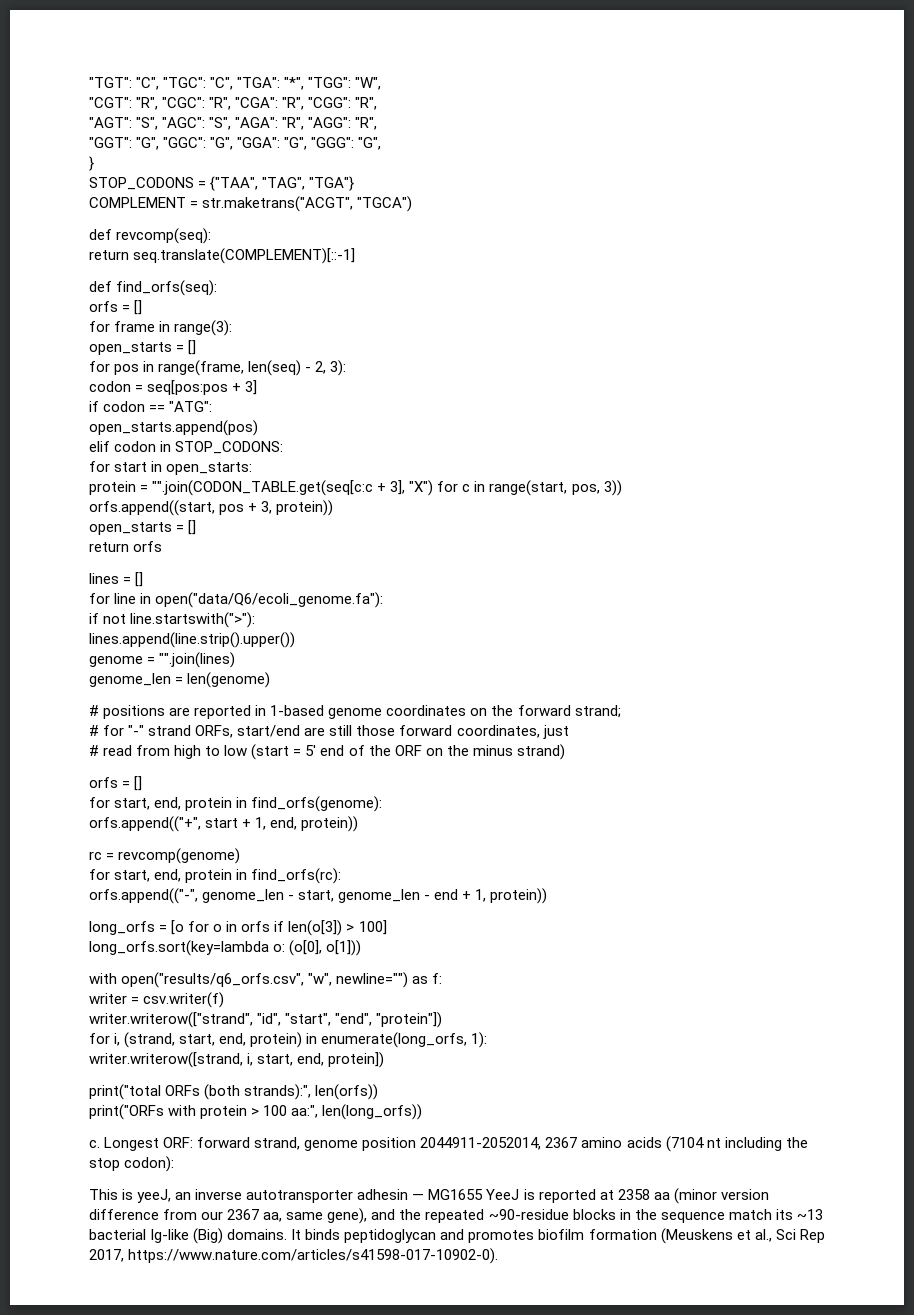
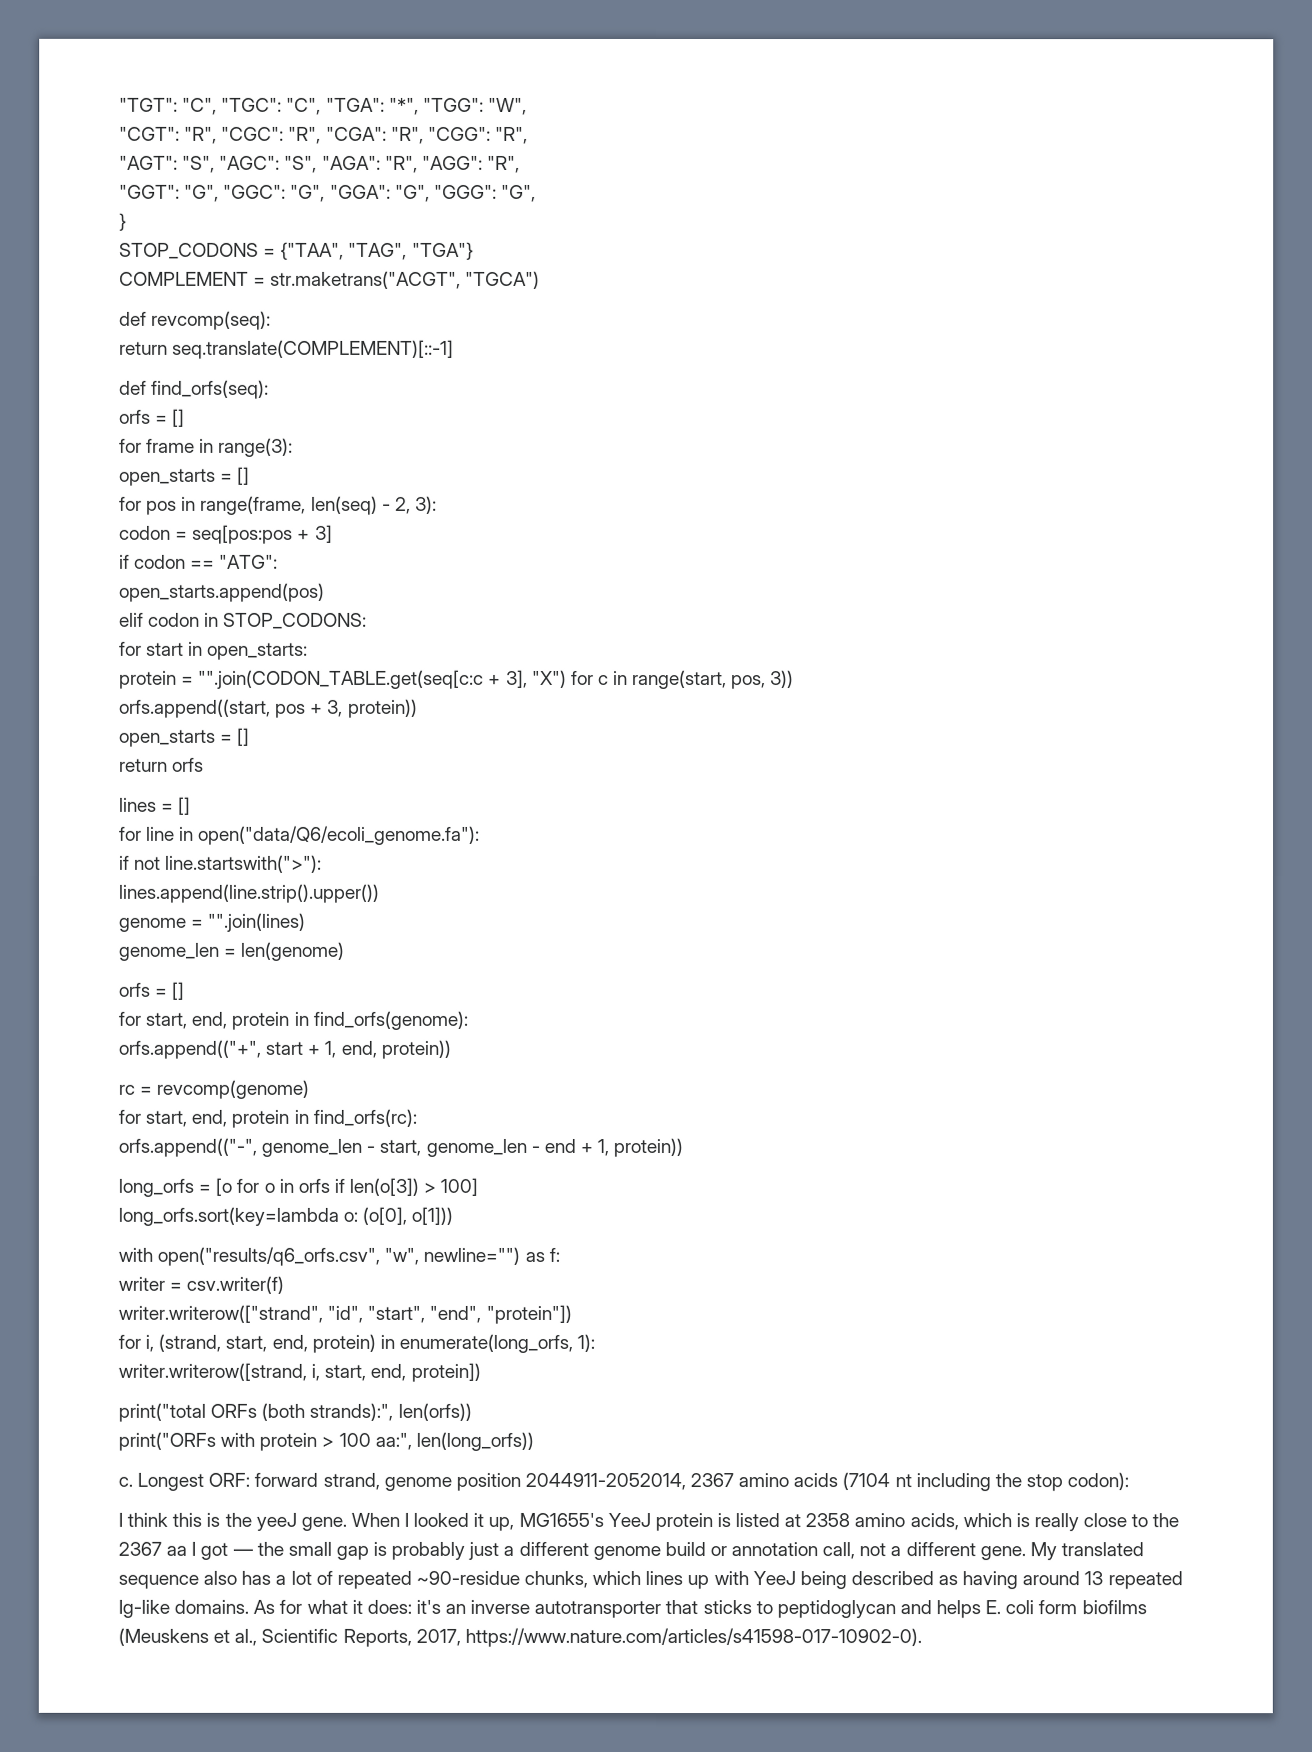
[89,705,621,719] [89,725,569,739] [89,744,565,760] // # positions are reported in 1-based genome coordinates on the forward strand; // # for "-" strand ORFs, start/end are still those forward coordinates, just // # read from high to low (start = 5' end of the ORF on the minus strand) -> (345, 951) none
[89,1188,769,1204] [89,1208,823,1224] [89,1228,657,1244] This is yeeJ, an inverse autotransporter adhesin — MG1655 YeeJ is reported at 2358 aa (minor version difference from our 2367 aa, same gene), and the repeated ~90-residue blocks in the sequence match its ~13 bacterial Ig-like (Big) domains. It binds peptidoglycan and promotes biofilm formation -> [118,1512,1180,1532] [118,1541,1144,1561] [118,1570,1183,1590] [118,1599,1147,1619] I think this is the yeeJ gene. When I looked it up, MG1655's YeeJ protein is listed at 2358 amino acids, which is really close to the 2367 aa I got — the small gap is probably just a different genome build or annotation call, not a different gene. My translated sequence also has a lot of repeated ~90-residue chunks, which lines up with YeeJ being described as having around 13 repeated Ig-like domains. As for what it does: it's an inverse autotransporter that sticks to peptidoglycan and helps E. coli form biofilms
[775,1229,825,1243] Sci Rep -> [261,1628,412,1647] Scientific Reports,

